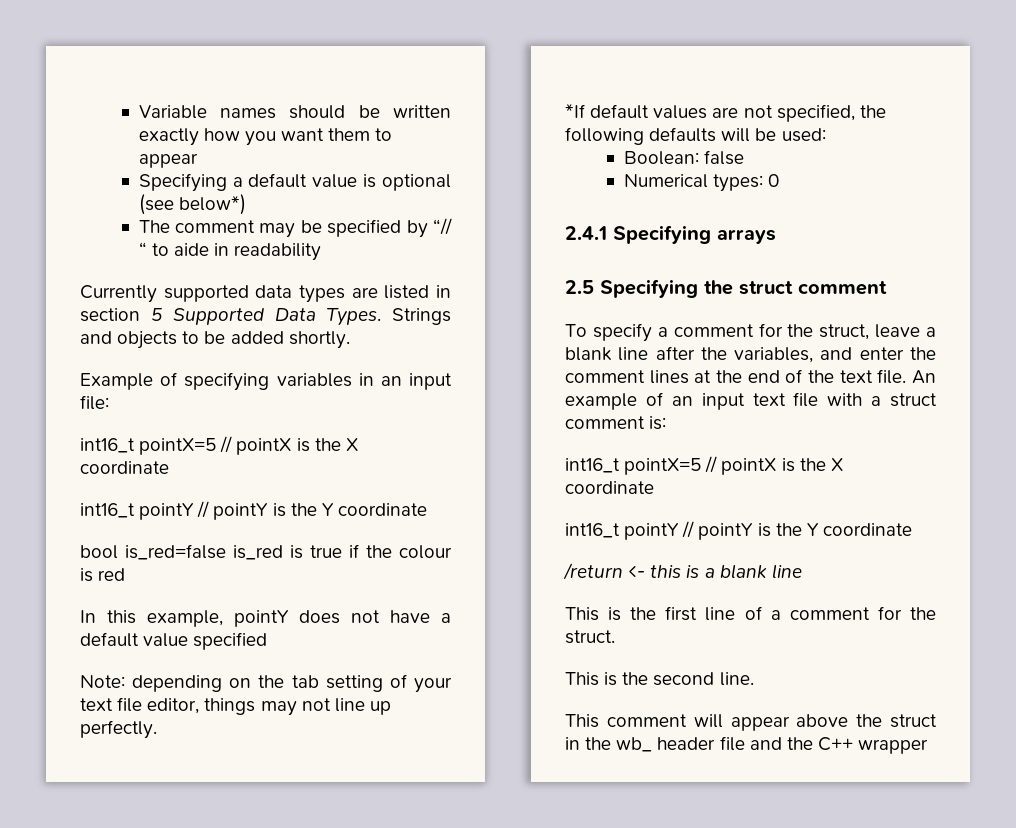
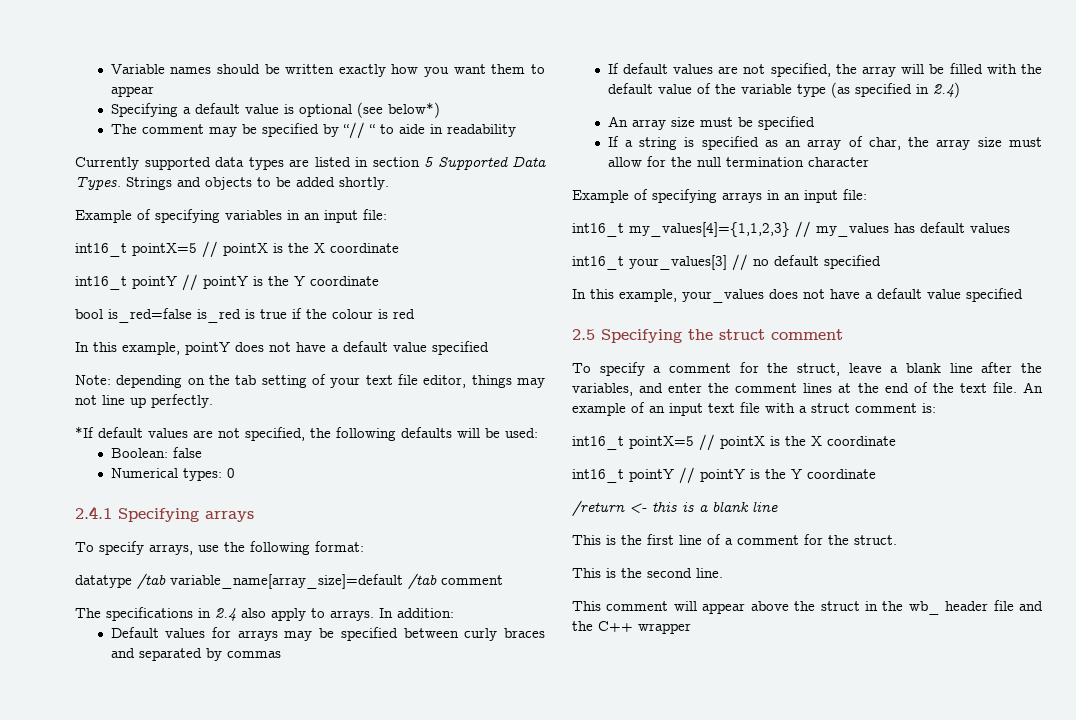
(776, 236) none -> [75,541,364,555] [75,573,503,589] [75,607,454,621] [110,627,545,641] [110,648,281,661] [607,63,1042,77] [607,82,960,98] [607,116,815,130] [607,136,1042,150] [607,156,869,167] [572,189,867,203] [572,221,1010,238] [572,254,881,271] [572,288,1023,303] // To specify arrays, use the following format: // datatype /tab variable_name[array_size]=default /tab comment // The specifications in 2.4 also apply to arrays. In addition: // Default values for arrays may be specified between curly braces and separated by commas // If default values are not specified, the array will be filled with the default value of the variable type (as specified in 2.4) // An array size must be specified // If a string is specified as an array of char, the array size must allow for the null termination character // Example of specifying arrays in an input file: // int16_t my_values[4]={1,1,2,3} // my_values has default values // int16_t your_values[3] // no default specified // In this example, your_values does not have a default value specified

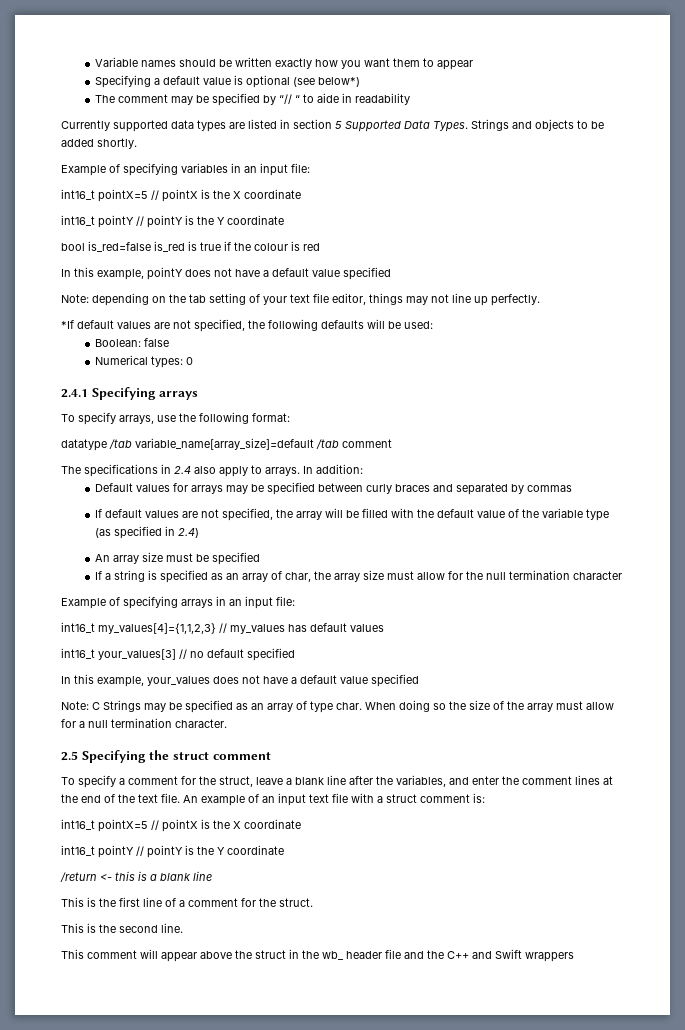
(1023, 295) none -> [61,700,614,713] [61,718,227,728] // Note: C Strings may be specified as an array of type char. When doing so the size of the array must allow for a null termination character.
[638,623,691,634] wrapper -> [472,949,574,962] and Swift wrappers

